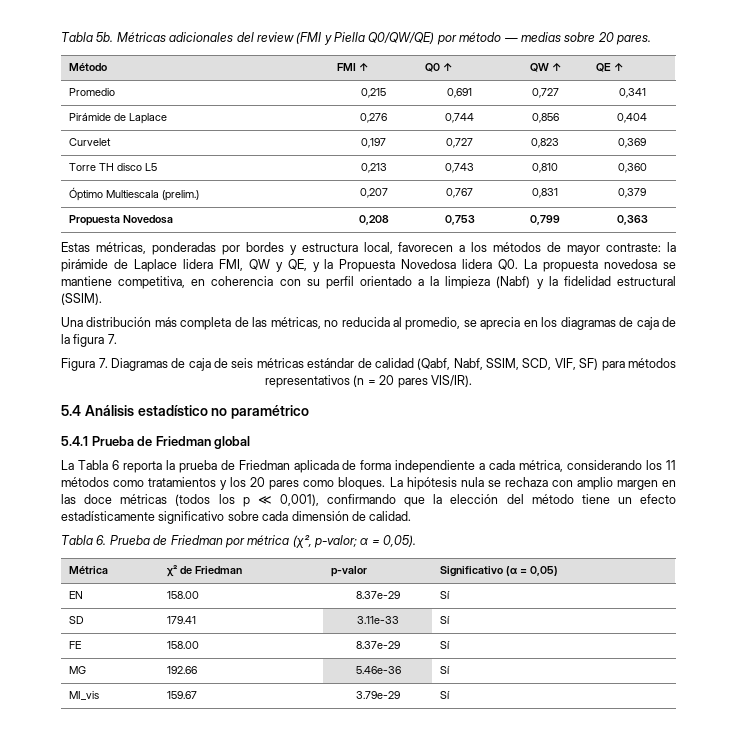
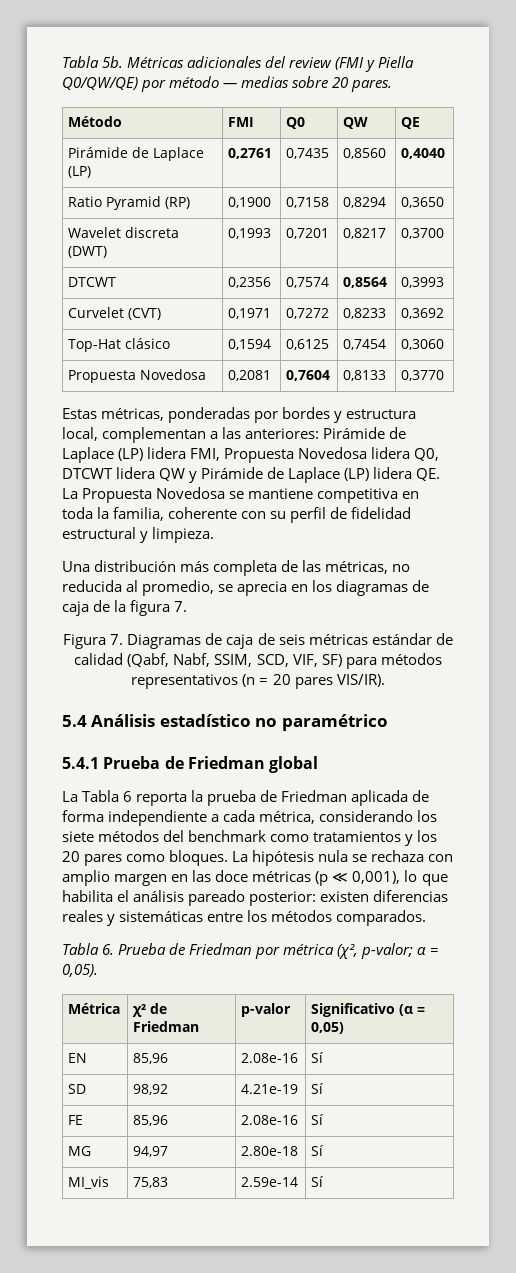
[358,63,368,71] ↑ -> (255, 122) none
[442,63,452,71] [529,63,561,72] ↑ | QW ↑ -> [343,117,369,129] | QW
[613,63,623,71] [68,88,115,96] [361,88,386,98] [447,88,472,98] [531,88,559,98] [618,88,646,98] [68,113,167,124] [360,113,387,123] [445,113,474,123] [531,113,559,123] [617,113,647,123] [68,138,111,146] [361,138,386,148] [446,138,473,148] [531,138,559,148] [618,138,646,148] [68,163,157,171] [360,163,387,173] [445,163,474,173] [532,163,558,173] [617,163,647,173] [68,187,199,201] [359,188,388,198] [446,188,473,198] [532,188,558,198] [618,188,646,198] [68,215,173,226] [358,215,389,225] [444,215,475,225] [530,215,560,225] [616,215,648,225] ↑ // Promedio | 0,215 | 0,691 | 0,727 | 0,341 // Pirámide de Laplace | 0,276 | 0,744 | 0,856 | 0,404 // Curvelet | 0,197 | 0,727 | 0,823 | 0,369 // Torre TH disco L5 | 0,213 | 0,743 | 0,810 | 0,360 // Óptimo Multiescala (prelim.) | 0,207 | 0,767 | 0,831 | 0,379 // Propuesta Novedosa | 0,208 | 0,753 | 0,799 | 0,363 -> [68,147,205,161] [68,166,92,178] [228,148,273,159] [286,148,330,159] [343,148,387,159] [401,148,446,159] [68,196,191,210] [228,197,272,208] [286,197,330,208] [343,197,387,208] [401,197,445,208] [68,227,180,238] [68,246,108,258] [228,228,272,239] [286,228,330,239] [343,228,387,239] [401,228,445,239] [68,277,117,287] [228,277,272,288] [286,277,330,288] [343,277,388,288] [401,277,445,288] [68,307,162,320] [228,308,272,319] [286,308,330,319] [343,308,387,319] [401,308,445,319] [68,338,171,352] [228,339,272,350] [286,339,330,350] [343,339,387,350] [401,339,445,350] [68,369,207,383] [228,370,272,381] [286,370,331,381] [343,370,387,381] [401,370,445,381] // Pirámide de Laplace (LP) | 0,2761 | 0,7435 | 0,8560 | 0,4040 // Ratio Pyramid (RP) | 0,1900 | 0,7158 | 0,8294 | 0,3650 // Wavelet discreta (DWT) | 0,1993 | 0,7201 | 0,8217 | 0,3700 // DTCWT | 0,2356 | 0,7574 | 0,8564 | 0,3993 // Curvelet (CVT) | 0,1971 | 0,7272 | 0,8233 | 0,3692 // Top-Hat clásico | 0,1594 | 0,6125 | 0,7454 | 0,3060 // Propuesta Novedosa | 0,2081 | 0,7604 | 0,8133 | 0,3770
[398,242,676,255] [61,259,177,272] favorecen a los métodos de mayor contraste: la pirámide de Laplace -> [102,427,407,443] [62,447,144,463] complementan a las anteriores: Pirámide de Laplace (LP)
[248,259,676,272] [61,276,676,289] [61,293,102,305] QW y QE, y la Propuesta Novedosa lidera Q0. La propuesta novedosa se mantiene competitiva, en coherencia con su perfil orientado a la limpieza (Nabf) y la fidelidad estructural (SSIM). -> [224,447,440,463] [62,467,441,483] [62,487,420,503] [62,507,412,523] [62,527,215,543] Propuesta Novedosa lidera Q0, DTCWT lidera QW y Pirámide de Laplace (LP) lidera QE. La Propuesta Novedosa se mantiene competitiva en toda la familia, coherente con su perfil de fidelidad estructural y limpieza.
[666,460,676,470] [61,477,109,487] 11 métodos -> [62,830,267,842] siete métodos del benchmark
[175,494,676,507] [61,511,412,524] (todos los p ≪ 0,001), confirmando que la elección del método tiene un efecto estadísticamente significativo sobre cada dimensión de calidad. -> [315,870,448,886] [62,890,449,906] [62,910,427,926] (p ≪ 0,001), lo que habilita el análisis pareado posterior: existen diferencias reales y sistemáticas entre los métodos comparados.
[166,591,199,599] [356,591,400,599] 158.00 | 8.37e-29 -> [133,1053,169,1064] [241,1053,299,1063] 85,96 | 2.08e-16
[166,616,196,624] [357,616,399,624] 179.41 | 3.11e-33 -> [133,1084,169,1095] [241,1084,299,1094] 98,92 | 4.21e-19
[166,641,199,649] [356,641,400,649] 158.00 | 8.37e-29 -> [133,1115,169,1126] [241,1115,299,1125] 85,96 | 2.08e-16
[166,666,197,674] [355,666,401,674] 192.66 | 5.46e-36 -> [133,1146,169,1157] [241,1146,299,1156] 94,97 | 2.80e-18
[166,691,197,699] [356,691,400,699] 159.67 | 3.79e-29 -> [133,1177,169,1188] [241,1177,299,1187] 75,83 | 2.59e-14

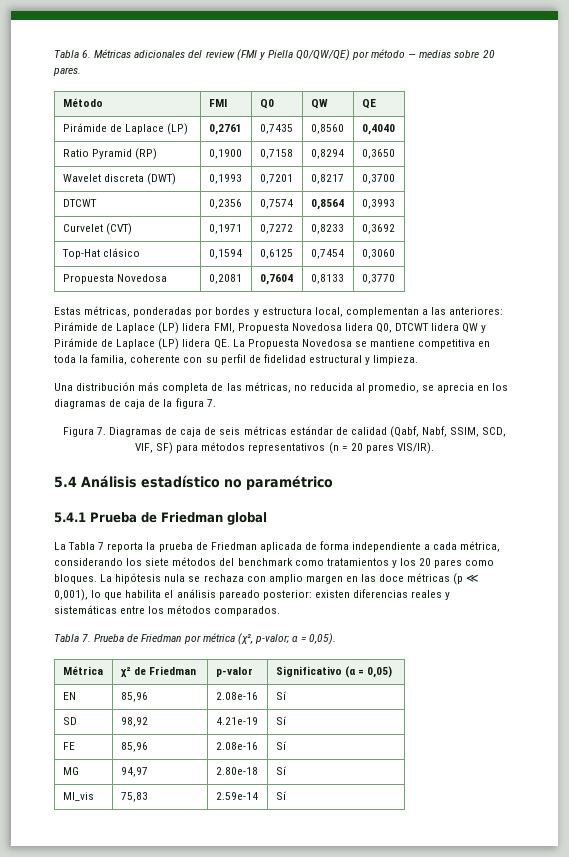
[62,56,124,68] Tabla 5b. -> [54,50,92,58] Tabla 6.
[123,791,133,802] 6 -> [98,542,105,550] 7
[102,944,115,955] 6. -> [82,634,92,642] 7.

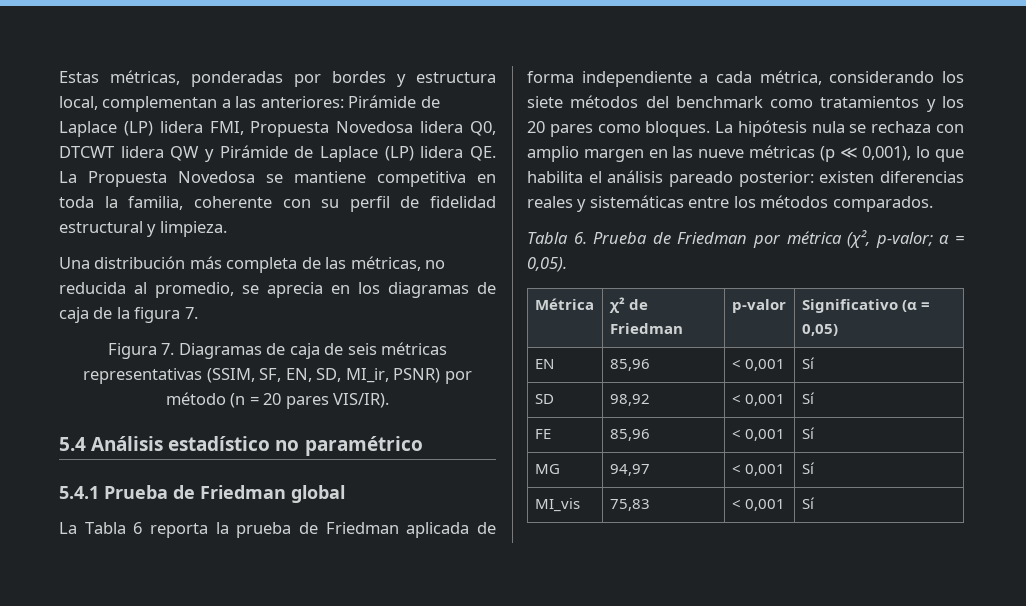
[54,49,495,61] [53,67,81,76] [62,98,103,107] [208,99,227,107] [259,99,274,109] [310,99,328,109] [361,99,376,109] [62,123,188,135] [208,124,242,135] [259,124,293,134] [310,124,344,134] [361,124,395,135] [62,148,157,160] [208,149,242,159] [259,149,293,159] [310,149,344,159] [361,149,395,159] [62,173,176,185] [208,174,242,184] [259,174,293,184] [310,174,344,184] [361,174,395,184] [62,199,97,207] [208,199,242,209] [259,199,293,209] [310,199,344,210] [361,199,395,209] [62,223,132,235] [208,224,242,234] [259,224,293,234] [310,224,344,234] [361,224,395,234] [61,248,140,259] [208,249,242,259] [259,249,293,259] [310,249,344,259] [361,249,395,259] [62,274,167,284] [208,274,242,284] [259,274,293,285] [310,274,344,284] [361,274,395,284] Tabla 6. Métricas adicionales del review (FMI y Piella Q0/QW/QE) por método — medias sobre 20 pares. // Método | FMI | Q0 | QW | QE // Pirámide de Laplace (LP) | 0,2761 | 0,7435 | 0,8560 | 0,4040 // Ratio Pyramid (RP) | 0,1900 | 0,7158 | 0,8294 | 0,3650 // Wavelet discreta (DWT) | 0,1993 | 0,7201 | 0,8217 | 0,3700 // DTCWT | 0,2356 | 0,7574 | 0,8564 | 0,3993 // Curvelet (CVT) | 0,1971 | 0,7272 | 0,8233 | 0,3692 // Top-Hat clásico | 0,1594 | 0,6125 | 0,7454 | 0,3060 // Propuesta Novedosa | 0,2081 | 0,7604 | 0,8133 | 0,3770 // -> (59, 77) none
[289,426,507,438] [135,442,326,454] estándar de calidad (Qabf, Nabf, SSIM, SCD, VIF, SF) para métodos representativos -> [83,368,472,384] [165,392,226,405] representativas (SSIM, SF, EN, SD, MI_ir, PSNR) por método
[98,542,105,550] 7 -> [133,522,143,534] 6
[379,574,405,582] doce -> [698,149,745,158] nueve
[82,634,92,642] 7. -> [573,232,587,244] 6.
[215,692,258,700] 2.08e-16 -> [731,359,785,371] < 0,001
[215,717,258,725] 4.21e-19 -> [731,394,785,406] < 0,001
[215,742,258,750] 2.08e-16 -> [731,429,785,441] < 0,001
[215,767,258,775] 2.80e-18 -> [731,464,785,476] < 0,001
[215,792,258,800] 2.59e-14 -> [731,499,785,511] < 0,001

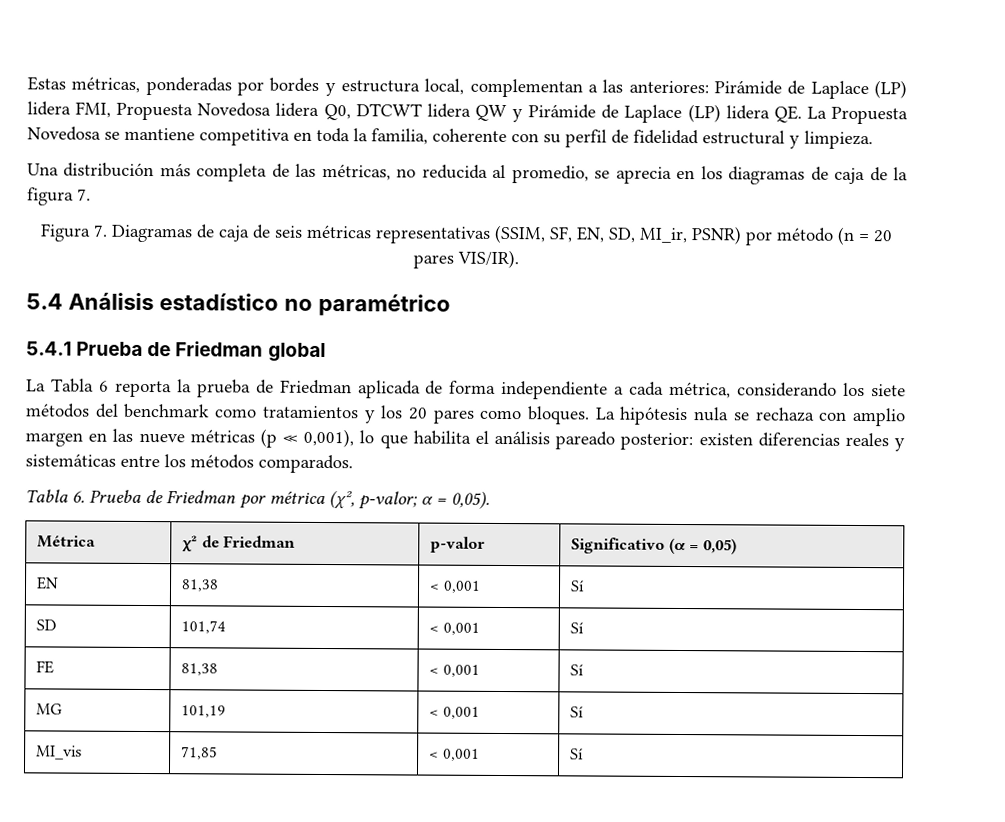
[609,359,650,371] 85,96 -> [181,579,220,592] 81,38
[609,394,650,406] 98,92 -> [181,620,227,634] 101,74
[609,429,650,441] 85,96 -> [181,663,219,676] 81,38
[609,464,650,476] 94,97 -> [181,705,227,718] 101,19
[609,499,650,511] 75,83 -> [181,746,219,760] 71,85

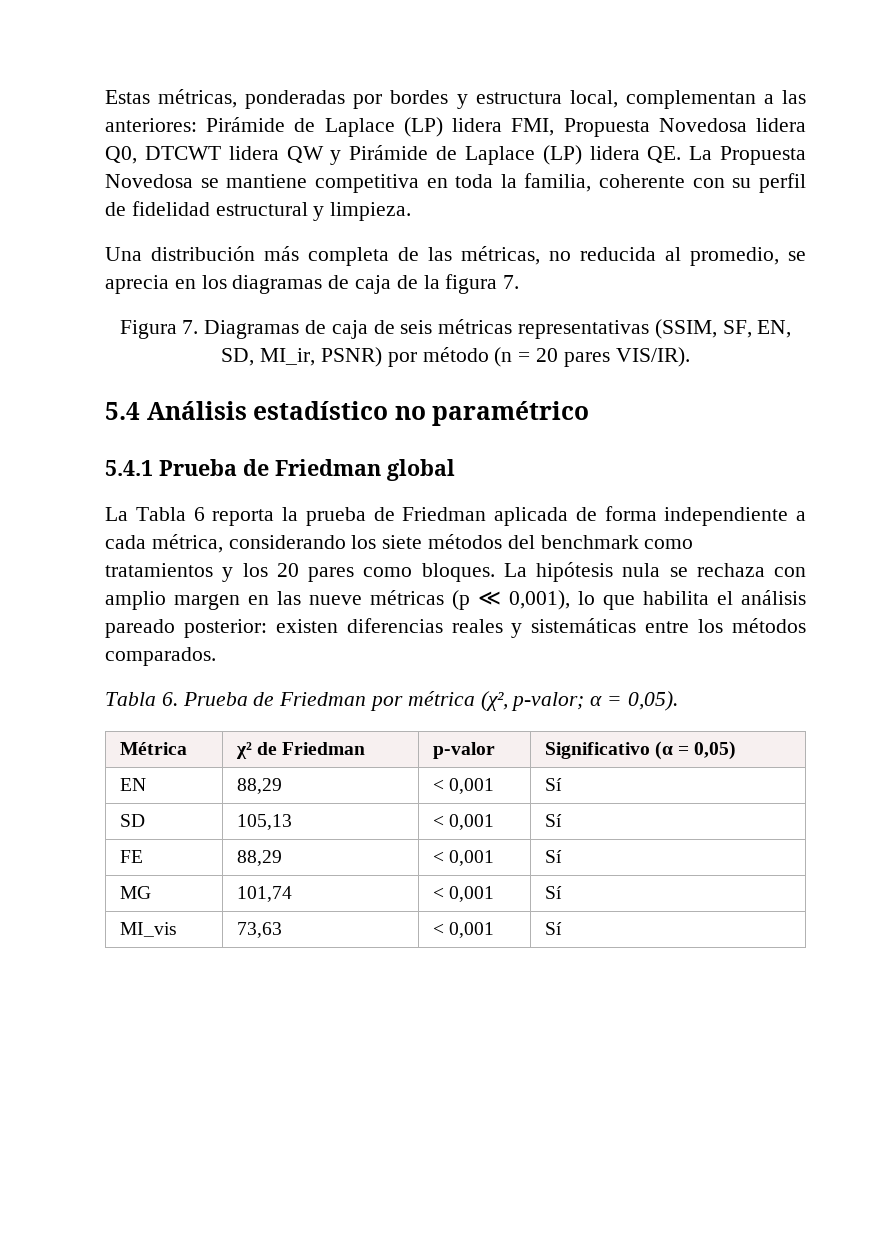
[181,579,220,592] 81,38 -> [236,778,282,794] 88,29
[181,620,227,634] 101,74 -> [236,814,292,830] 105,13
[181,663,219,676] 81,38 -> [236,850,282,866] 88,29
[181,705,227,718] 101,19 -> [236,886,292,902] 101,74
[181,746,219,760] 71,85 -> [236,922,282,938] 73,63

